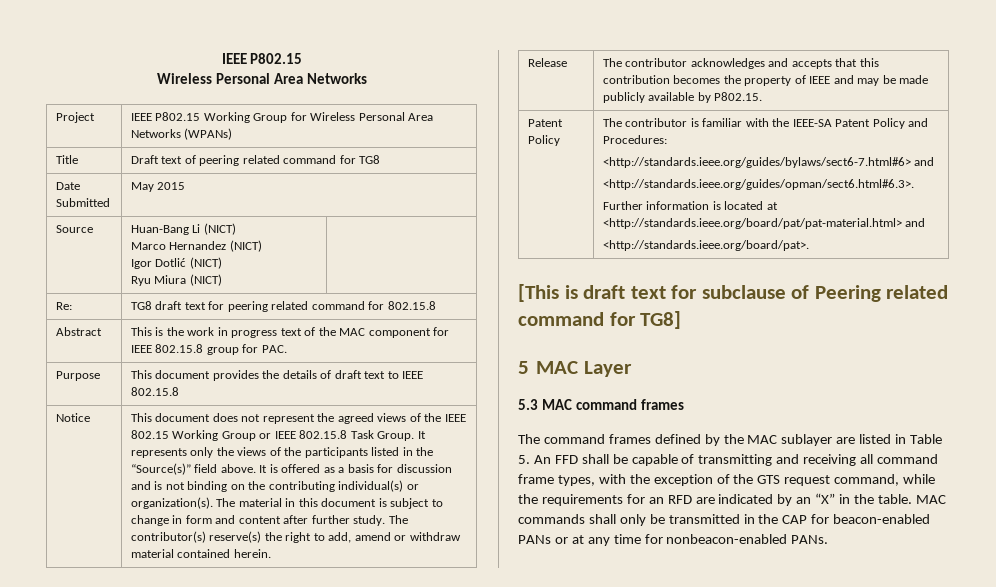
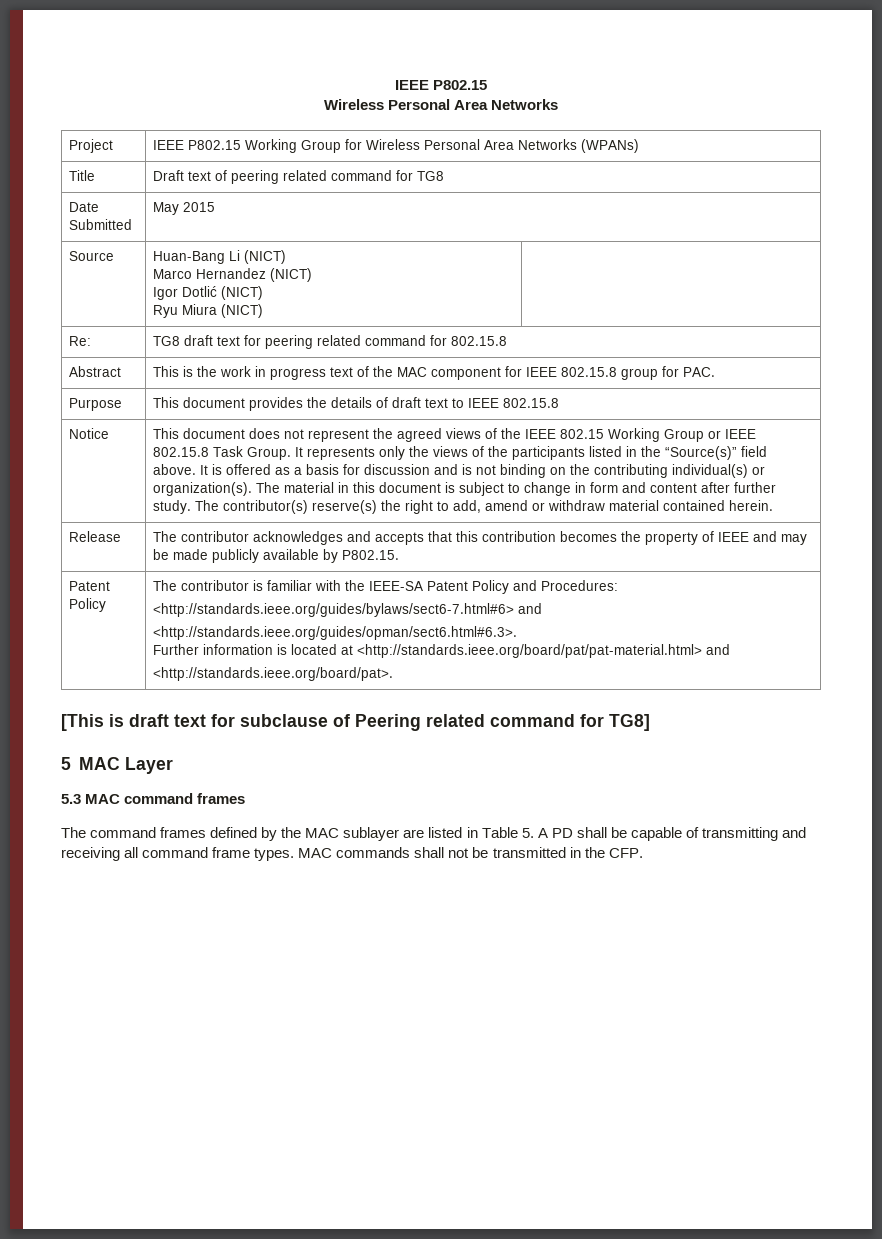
[533,455,578,464] An FFD -> [537,828,573,838] A PD
[557,474,936,486] [518,493,912,506] types, with the exception of the GTS request command, while the requirements for an RFD are indicated by an “X” in the table. -> [254,848,295,861] types.
[619,514,646,526] only -> [448,848,470,858] not
[782,514,931,524] [518,534,829,546] CAP for beacon-enabled PANs or at any time for nonbeacon-enabled PANs. -> [608,848,643,858] CFP.

